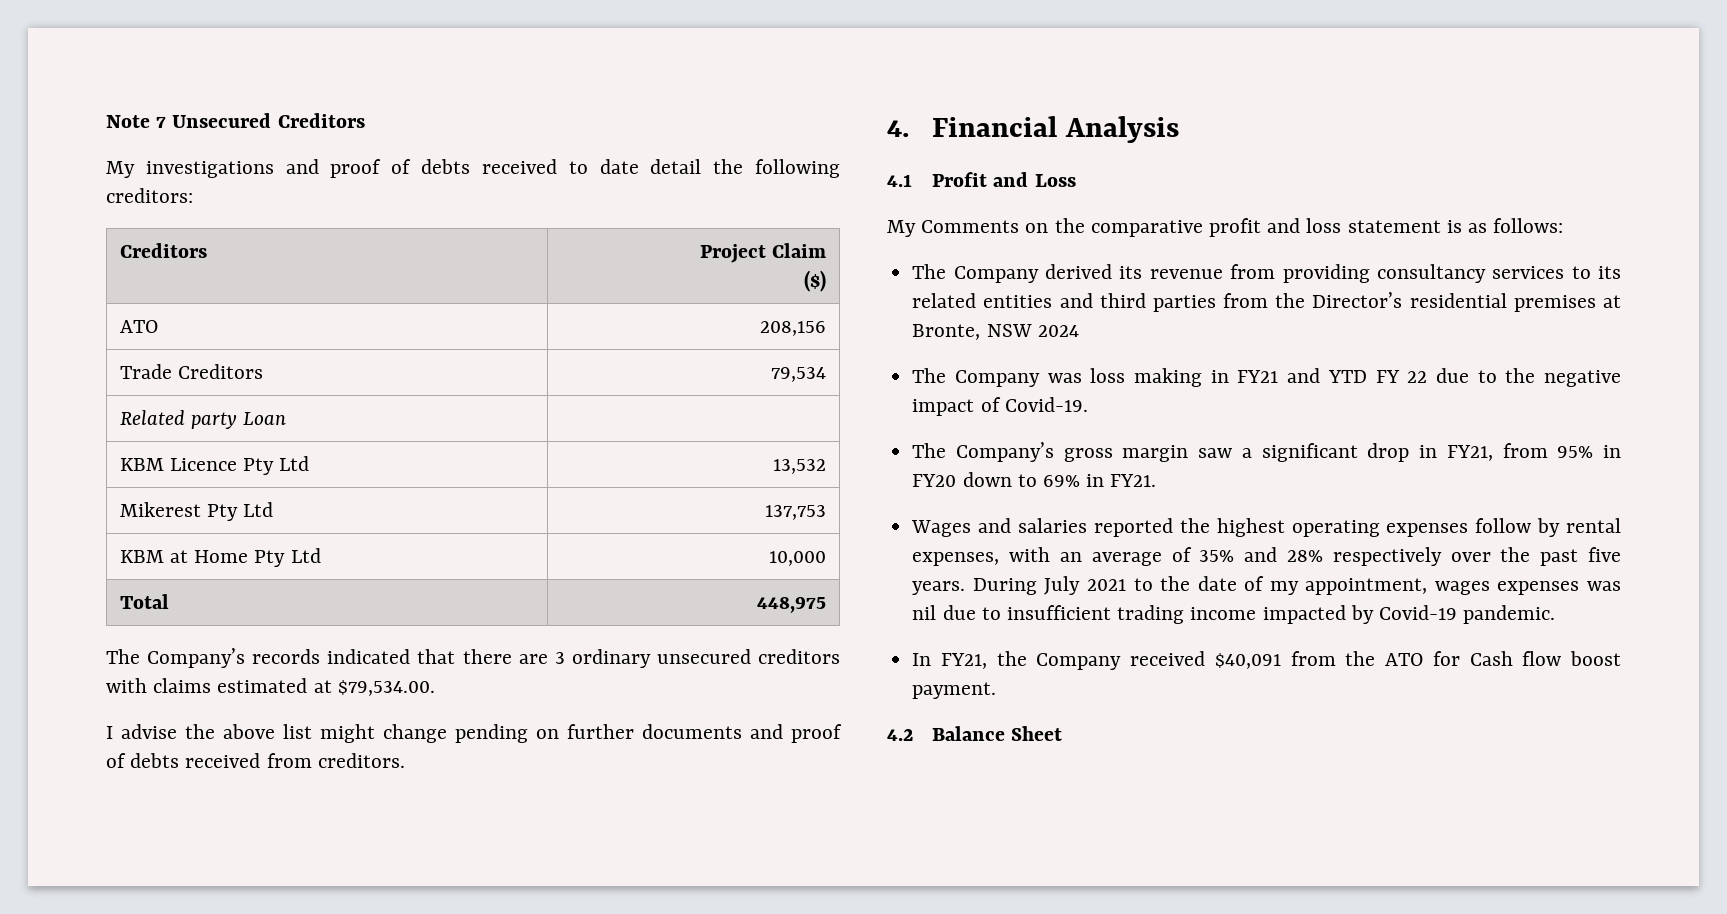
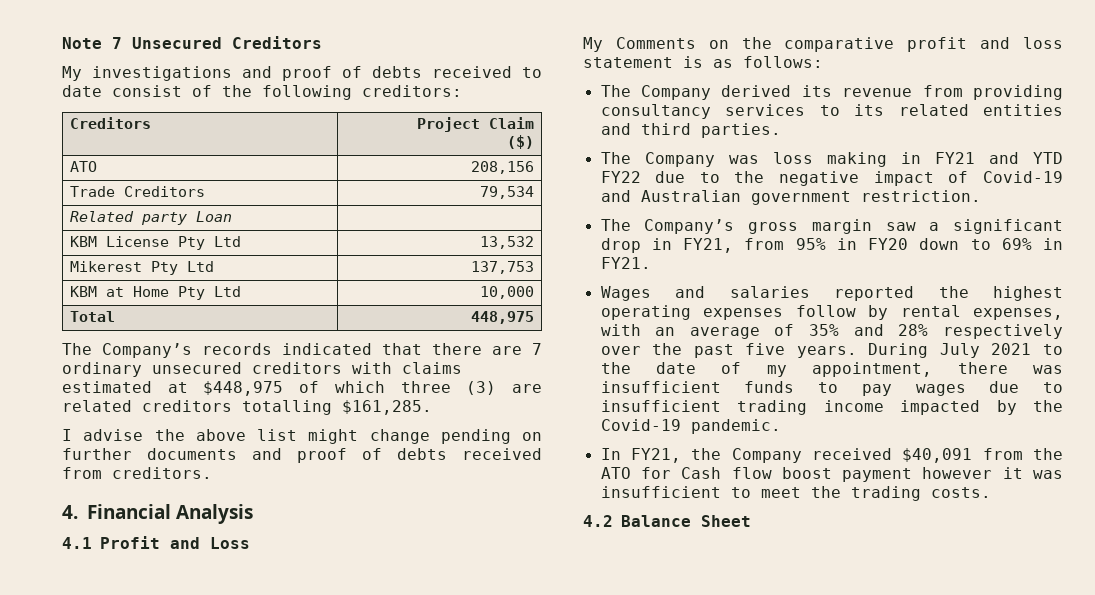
[650,159,702,174] detail -> [112,85,212,97] consist of
[170,458,238,471] Licence -> [106,236,170,247] License
[554,652,565,664] 3 -> [532,343,542,355] 7
[337,680,435,696] $79,534.00. -> [203,381,542,396] [62,400,432,415] $448,975 of which three (3) are related creditors totalling $161,285.
[1152,292,1621,312] [912,324,1079,340] parties from the Director’s residential premises at Bronte, NSW 2024 -> [700,123,781,138] parties.
[1375,370,1428,383] FY 22 -> [600,171,641,183] FY22
[1004,397,1088,412] Covid-19. -> [983,171,1063,183] [600,190,981,205] Covid-19 and Australian government restriction.
[1434,581,1622,595] [912,605,937,620] wages expenses was nil -> [957,362,1063,374] [600,381,966,396] there was insufficient funds to pay wages
(1374, 614) none -> [1033,400,1063,412] the
[912,682,997,699] payment. -> [842,467,1063,482] [600,486,991,501] payment however it was insufficient to meet the trading costs.

